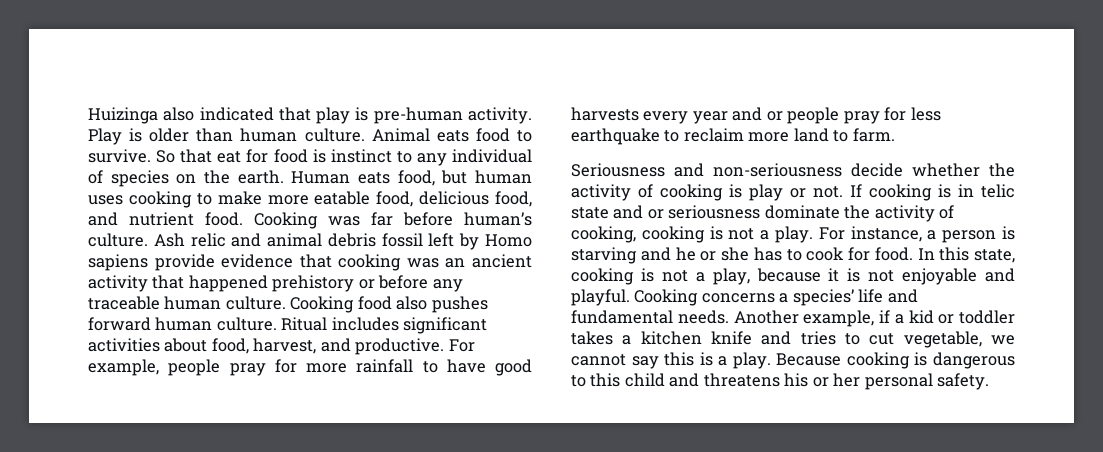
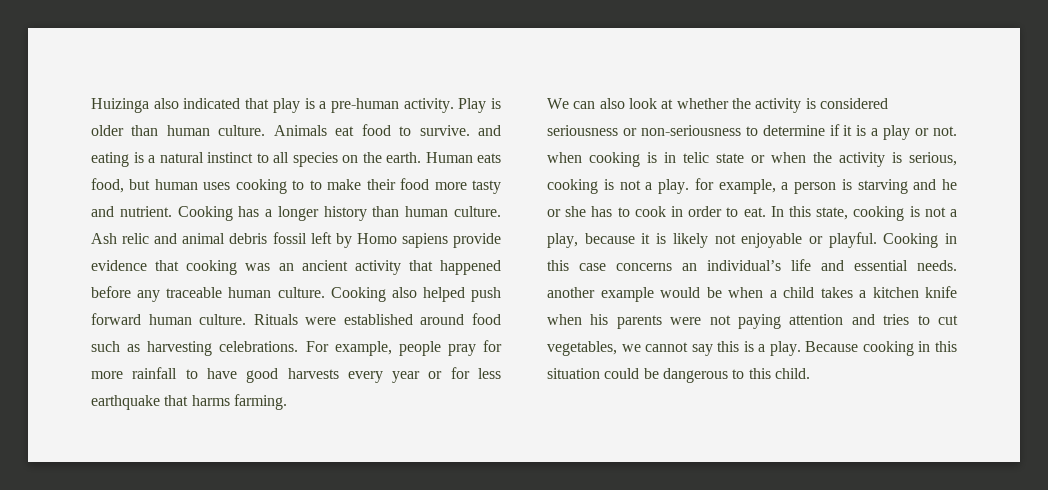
(369, 114) none -> [319,101,327,109] a
[371,128,469,142] Animal eats -> [273,125,355,136] Animals eat
[156,149,532,166] [88,170,103,184] So that eat for food is instinct to any individual of -> [478,125,502,136] [91,152,289,167] and eating is a natural instinct to all
[217,191,532,207] [88,212,532,229] make more eatable food, delicious food, and nutrient food. Cooking was far before human’s -> [309,178,501,194] [91,206,449,221] to make their food more tasty and nutrient. Cooking has a longer history than human
[272,275,375,292] prehistory or -> (501, 267) none
[357,296,488,313] [88,317,488,334] [88,338,445,355] food also pushes forward human culture. Ritual includes significant activities about food, harvest, and productive. -> [391,287,501,302] [91,313,501,325] [91,341,299,356] also helped push forward human culture. Rituals were established around food such as harvesting celebrations.
[732,107,941,124] [571,128,895,145] [571,163,1015,177] [571,184,742,201] and or people pray for less earthquake to reclaim more land to farm. // Seriousness and non-seriousness decide whether the activity of cooking is -> [428,367,502,379] [91,394,287,410] [547,98,888,113] [547,124,879,136] or for less earthquake that harms farming. // We can also look at whether the activity is considered seriousness or non-seriousness to determine if it is a
[850,184,862,197] If -> [547,152,582,163] when
[613,205,955,222] [571,226,636,243] and or seriousness dominate the activity of cooking, -> [751,152,957,167] or when the activity is serious,
[818,226,922,242] For instance, -> [694,178,776,194] for example,
[848,247,913,261] for food. -> [671,206,766,217] in order to eat.
(861, 275) none -> [672,233,708,248] likely
[985,268,1015,282] and -> [808,236,823,244] or
[701,289,918,306] [571,310,1015,327] [571,331,752,345] concerns a species’ life and fundamental needs. Another example, if a kid or toddler takes a kitchen knife -> [945,233,957,244] [547,259,957,271] [547,286,957,302] [547,314,844,329] in this case concerns an individual’s life and essential needs. another example would be when a child takes a kitchen knife when his parents were not paying attention
[903,331,982,348] vegetable, -> [547,341,617,356] vegetables,
[914,352,1015,369] [571,373,990,390] is dangerous to this child and threatens his or her personal safety. -> [918,341,958,352] [547,368,810,383] in this situation could be dangerous to this child.

